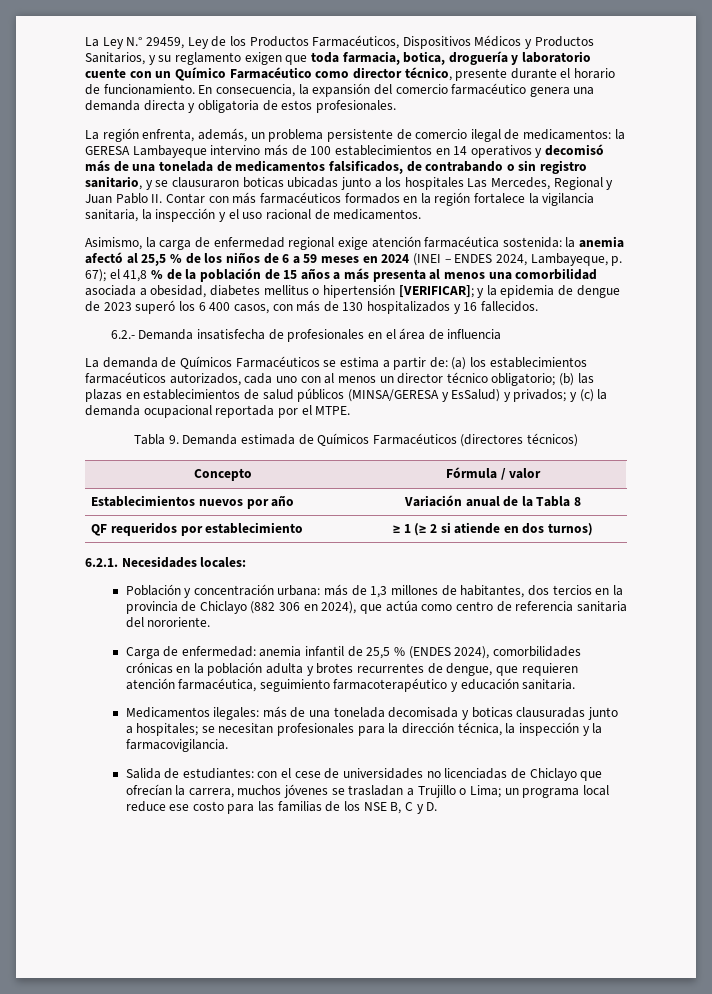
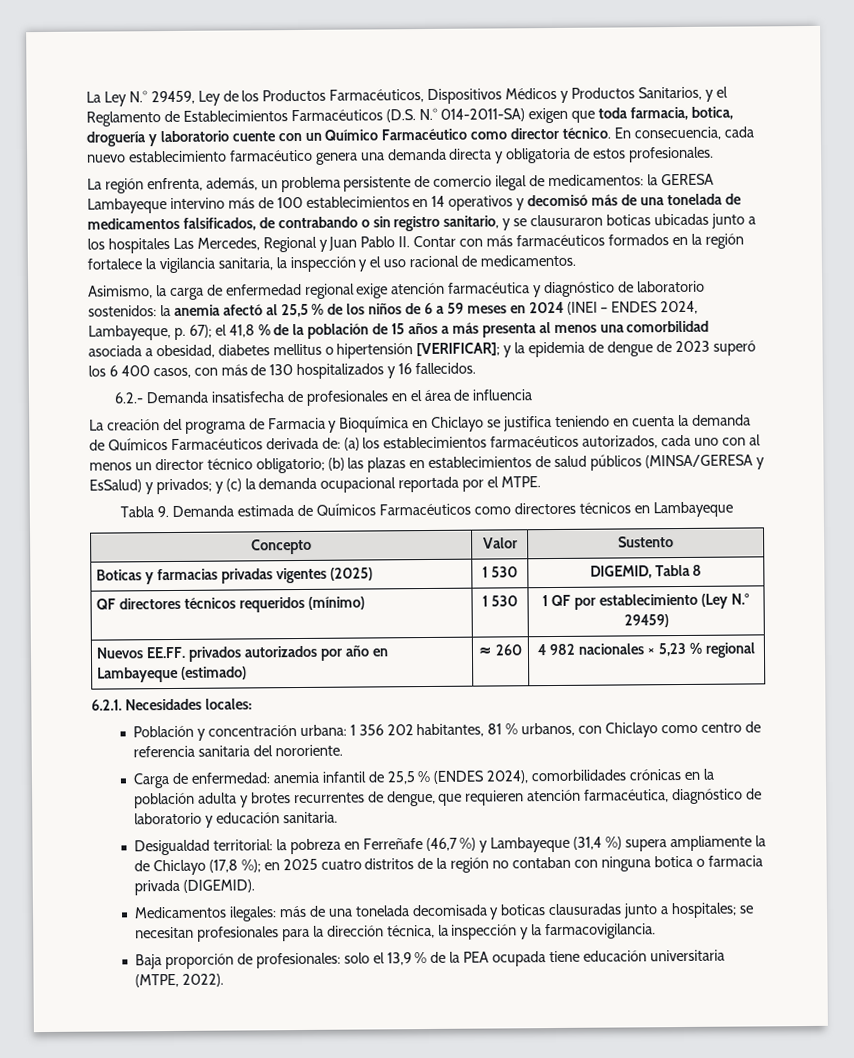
[158,52,241,65] su reglamento -> [715,86,728,98] [86,107,526,127] el Reglamento de Establecimientos Farmacéuticos (D.S. N.° 014-2011-SA)
[404,67,616,81] [85,83,448,97] técnico, presente durante el horario de funcionamiento. En consecuencia, la expansión del comercio -> [562,126,754,141] [87,150,227,163] técnico. En consecuencia, cada nuevo establecimiento
[502,237,562,248] sostenida: -> [533,280,705,298] [88,305,157,317] y diagnóstico de laboratorio sostenidos:
[102,356,427,370] demanda de Químicos Farmacéuticos se estima a partir -> [106,414,751,434] [89,437,319,451] creación del programa de Farmacia y Bioquímica en Chiclayo se justifica teniendo en cuenta la demanda de Químicos Farmacéuticos derivada
[460,433,579,447] [193,468,252,481] [445,467,542,480] [91,495,295,509] [403,495,582,507] [91,522,304,536] [392,522,594,536] (directores técnicos) // Concepto | Fórmula / valor // Establecimientos nuevos por año | Variación anual de la Tabla 8 // QF requeridos por establecimiento | ≥ 1 (≥ 2 si atiende en dos turnos) -> [473,501,733,518] [251,538,312,555] [482,537,518,549] [618,536,674,548] [96,567,373,585] [482,566,518,578] [589,564,703,579] [96,596,365,613] [482,595,518,607] [542,593,750,610] [623,614,669,628] [96,645,388,662] [97,666,248,683] [478,644,522,656] [537,642,756,658] como directores técnicos en Lambayeque // Concepto | Valor | Sustento // Boticas y farmacias privadas vigentes (2025) | 1 530 | DIGEMID, Tabla 8 // QF directores técnicos requeridos (mínimo) | 1 530 | 1 QF por establecimiento (Ley N.° 29459) // Nuevos EE.FF. privados autorizados por año en Lambayeque (estimado) | ≈ 260 | 4 982 nacionales × 5,23 % regional
[324,584,623,598] [125,600,418,614] más de 1,3 millones de habitantes, dos tercios en la provincia de Chiclayo (882 306 en 2024), que actúa -> [349,722,659,738] 1 356 202 habitantes, 81 % urbanos, con Chiclayo
[259,678,448,692] seguimiento farmacoterapéutico -> [672,788,763,805] [134,812,203,825] diagnóstico de laboratorio
(576, 684) none -> [134,835,766,856] [134,855,763,876] [134,879,255,896] // Desigualdad territorial: la pobreza en Ferreñafe (46,7 %) y Lambayeque (31,4 %) supera ampliamente la de Chiclayo (17,8 %); en 2025 cuatro distritos de la región no contaban con ninguna botica o farmacia privada (DIGEMID).
[125,768,603,781] [125,784,609,798] [125,801,438,814] Salida de estudiantes: con el cese de universidades no licenciadas de Chiclayo que ofrecían la carrera, muchos jóvenes se trasladan a Trujillo o Lima; un programa local reduce ese costo para las familias de los NSE B, C y D. -> [135,949,725,970] [135,973,224,988] Baja proporción de profesionales: solo el 13,9 % de la PEA ocupada tiene educación universitaria (MTPE, 2022).

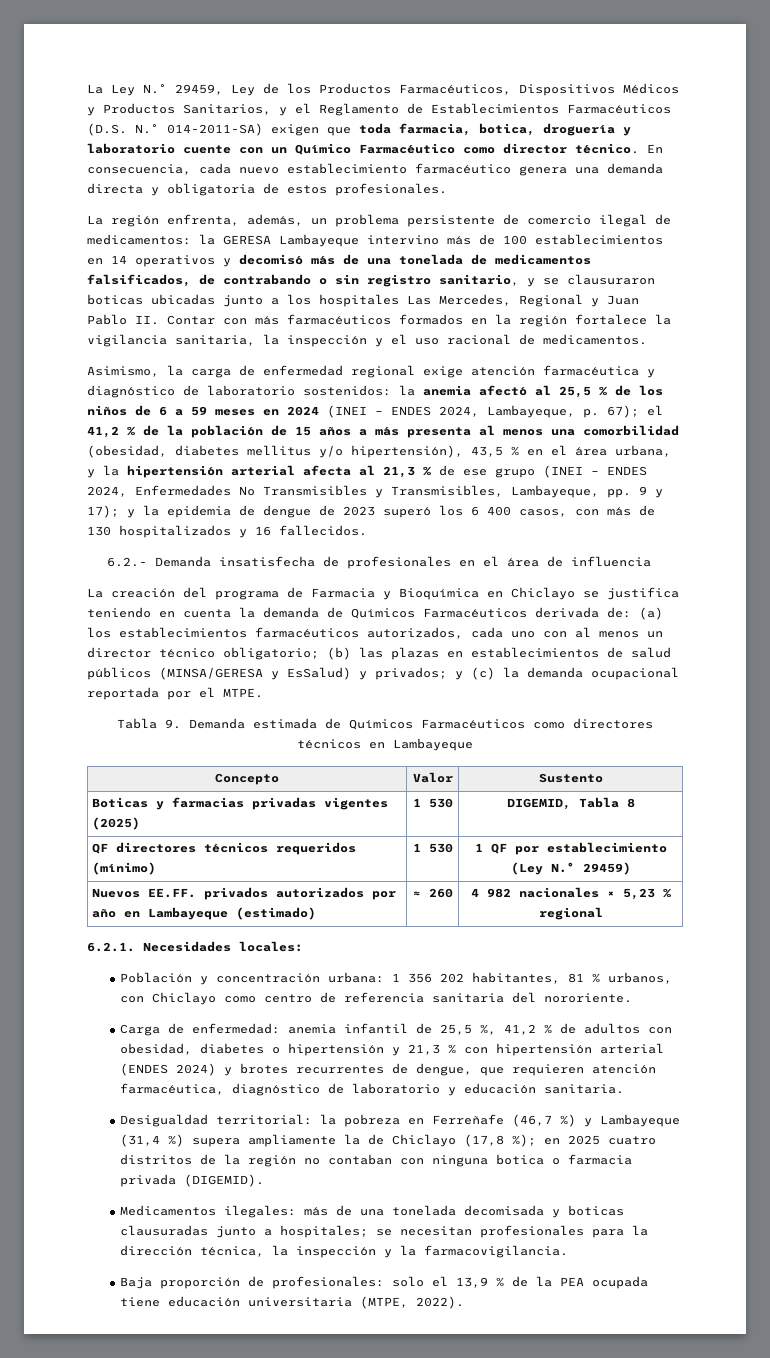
[228,324,255,338] 41,8 -> [87,426,119,438] 41,2
[88,342,501,359] asociada a obesidad, diabetes mellitus o hipertensión [VERIFICAR]; -> [87,445,671,458] [87,465,647,478] [87,485,663,498] [87,505,119,518] (obesidad, diabetes mellitus y/o hipertensión), 43,5 % en el área urbana, y la hipertensión arterial afecta al 21,3 % de ese grupo (INEI – ENDES 2024, Enfermedades No Transmisibles y Transmisibles, Lambayeque, pp. 9 y 17);
[417,768,714,784] [134,792,237,809] % (ENDES 2024), comorbilidades crónicas en la población adulta -> [480,1023,673,1035] [120,1043,665,1056] [120,1063,217,1076] %, 41,2 % de adultos con obesidad, diabetes o hipertensión y 21,3 % con hipertensión arterial (ENDES 2024)

